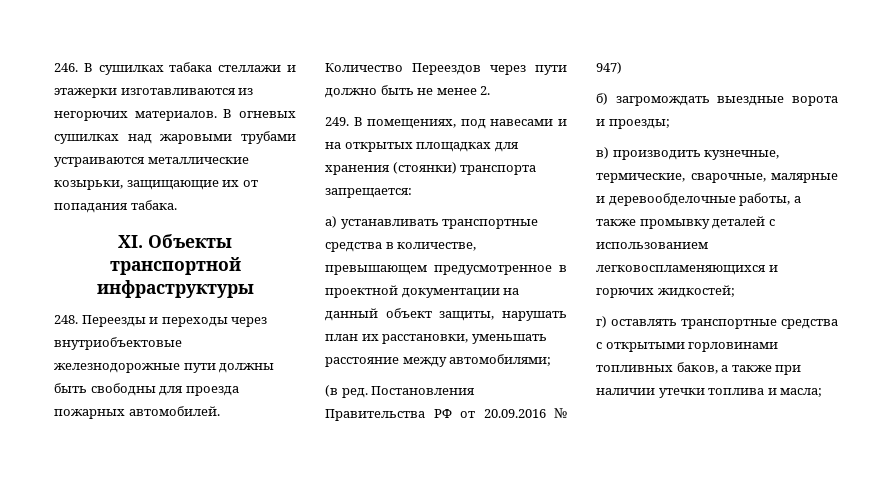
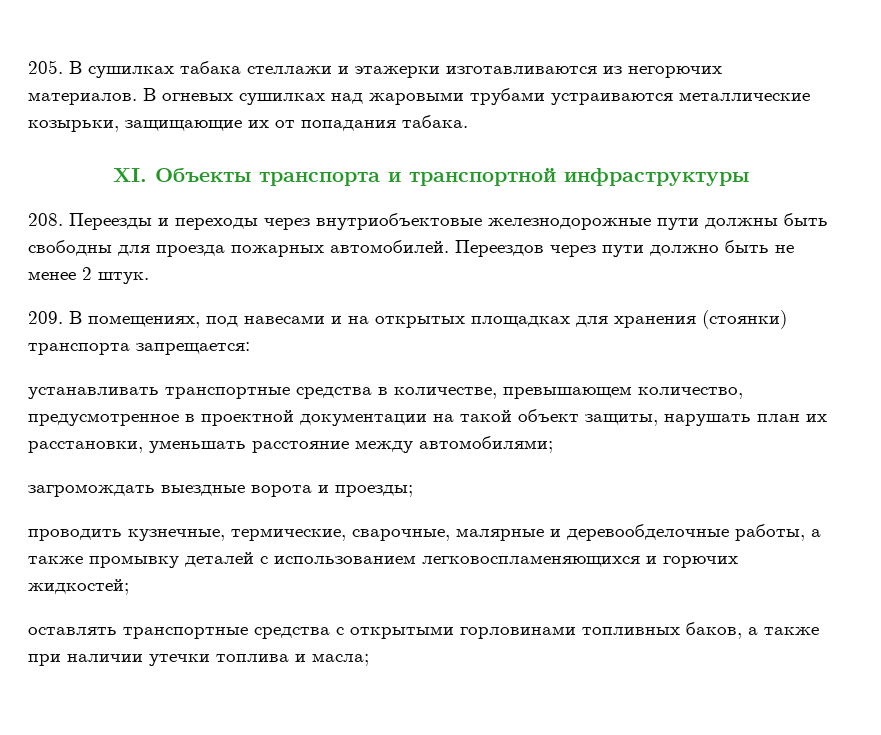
[54,63,78,72] 246. -> [28,60,63,74] 205.
(232, 241) none -> [259,172,401,186] транспорта и
[54,315,78,324] 248. -> [28,213,63,226] 208.
[325,63,403,72] Количество -> (449, 246) none
[480,86,491,95] [325,117,349,126] 2. // 249. -> [82,267,149,284] [28,311,63,324] 2 штук. // 209.
[325,216,337,228] а) -> (250, 348) none
(427, 270) none -> [638,387,743,399] количество,
[325,308,378,321] данный -> [460,410,512,422] такой
[325,385,476,398] [325,408,567,421] [596,62,622,74] [596,93,608,105] (в ред. Постановления Правительства РФ от 20.09.2016 № 947) // б) -> (553, 444) none
[596,147,701,160] в) производить -> [28,529,122,541] проводить
[596,316,607,328] г) -> (129, 587) none

